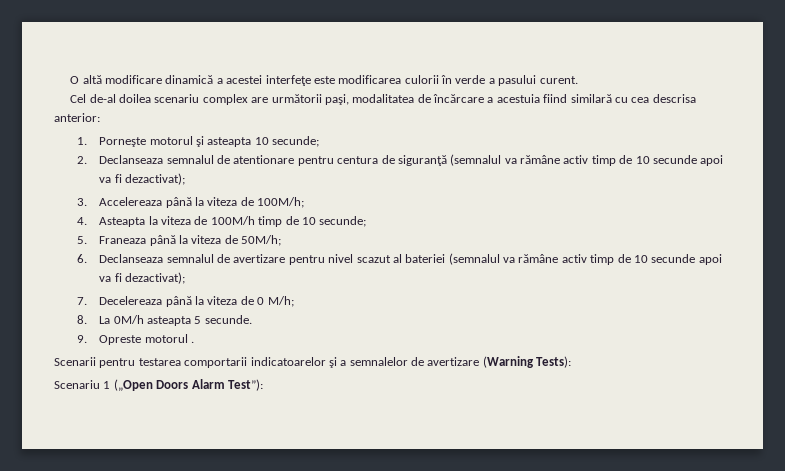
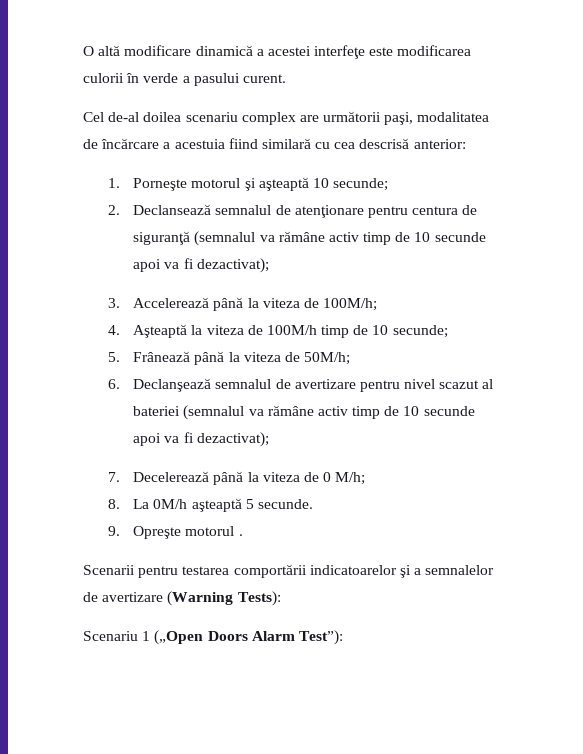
[652,94,696,103] descrisa -> [359,138,410,149] descrisă
[207,137,252,147] asteapta -> [258,177,309,191] aşteaptă
[99,155,295,164] Declanseaza semnalul de atentionare -> [133,204,364,218] Declansează semnalul de atenţionare
[99,197,163,206] Accelereaza -> [133,297,210,308] Accelerează
[99,217,146,227] Asteapta -> [133,324,188,338] Aşteaptă
[99,236,147,244] Franeaza -> [133,351,191,362] Frânează
[99,254,164,263] Declanseaza -> [133,378,212,392] Declanşează
[99,296,163,305] Decelereaza -> [133,471,210,482] Decelerează
[147,316,192,326] asteapta -> [191,498,242,512] aşteaptă
[99,335,142,345] Opreste -> [133,526,182,539] Opreşte
[184,357,248,368] comportarii -> [233,564,307,578] comportării

